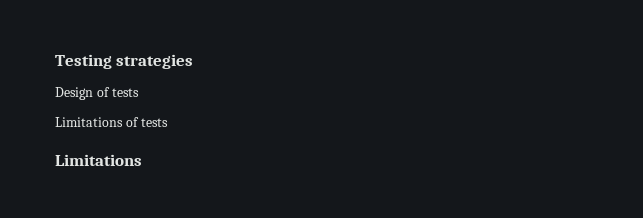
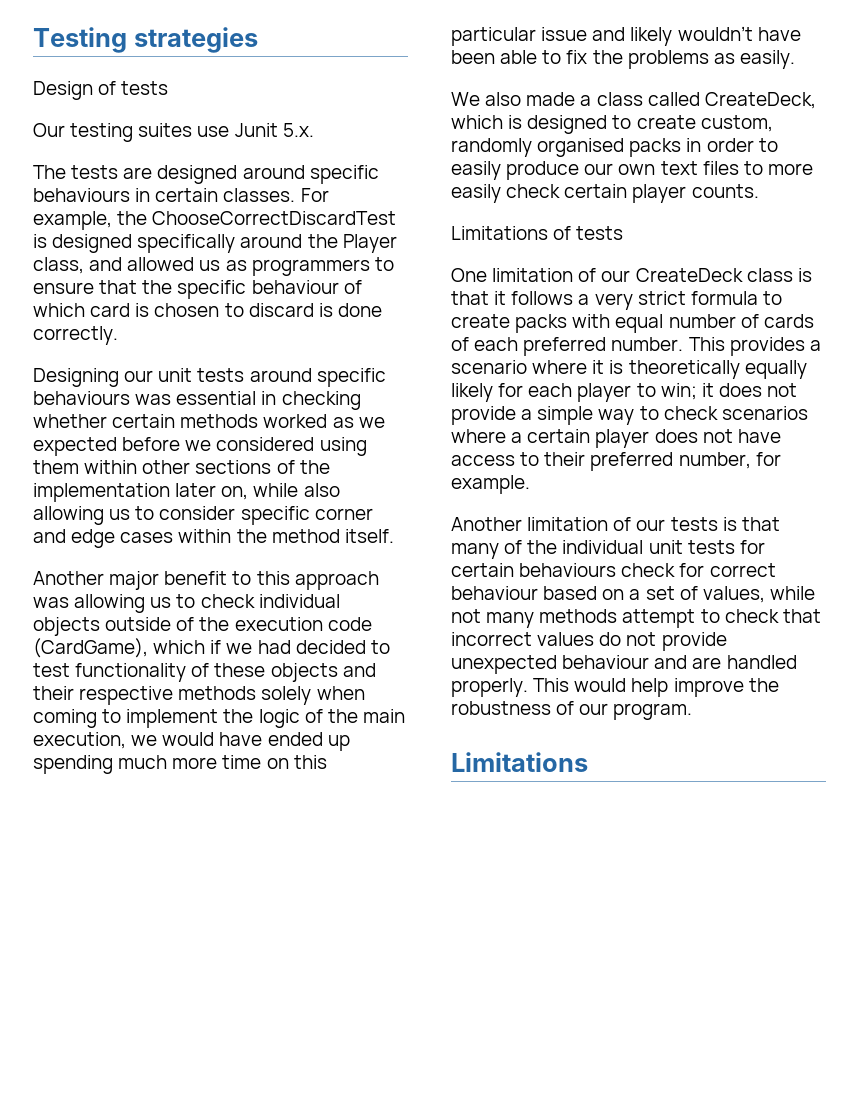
[55,117,168,127] Limitations of tests -> [33,123,314,142] [33,165,379,184] [33,188,329,202] [33,211,397,230] [33,234,397,253] [33,257,394,276] [33,280,362,299] [33,303,382,317] [33,326,118,345] [33,368,386,387] [33,391,361,410] [33,414,385,428] [33,437,367,456] [33,460,330,474] [33,483,340,502] [33,506,373,525] [33,529,394,548] [33,571,379,590] [33,594,340,613] [33,617,372,636] [33,638,390,658] [33,663,376,682] [33,686,365,705] [33,709,405,728] [33,732,350,751] [33,755,327,774] [451,26,801,46] [451,50,795,69] [451,92,816,109] [451,115,773,134] [451,138,778,157] [451,161,813,180] [451,184,759,203] [451,226,624,240] [451,268,812,282] [451,291,782,310] [451,314,814,333] [451,337,821,356] [451,360,807,379] [451,383,798,402] [451,406,808,425] [451,429,781,448] [451,452,781,471] [451,475,530,494] [451,517,780,531] [451,540,765,559] [451,563,776,577] [451,586,815,603] [451,609,821,628] [451,632,727,651] [451,655,797,674] [451,678,779,697] [451,701,693,720] Our testing suites use Junit 5.x. // The tests are designed around specific behaviours in certain classes. For example, the ChooseCorrectDiscardTest is designed specifically around the Player class, and allowed us as programmers to ensure that the specific behaviour of which card is chosen to discard is done correctly. // Designing our unit tests around specific behaviours was essential in checking whether certain methods worked as we expected before we considered using them within other sections of the implementation later on, while also allowing us to consider specific corner and edge cases within the method itself. // Another major benefit to this approach was allowing us to check individual objects outside of the execution code (CardGame), which if we had decided to test functionality of these objects and their respective methods solely when coming to implement the logic of the main execution, we would have ended up spending much more time on this particular issue and likely wouldn’t have been able to fix the problems as easily. // We also made a class called CreateDeck, which is designed to create custom, randomly organised packs in order to easily produce our own text files to more easily check certain player counts. // Limitations of tests // One limitation of our CreateDeck class is that it follows a very strict formula to create packs with equal number of cards of each preferred number. This provides a scenario where it is theoretically equally likely for each player to win; it does not provide a simple way to check scenarios where a certain player does not have access to their preferred number, for example. // Another limitation of our tests is that many of the individual unit tests for certain behaviours check for correct behaviour based on a set of values, while not many methods attempt to check that incorrect values do not provide unexpected behaviour and are handled properly. This would help improve the robustness of our program.

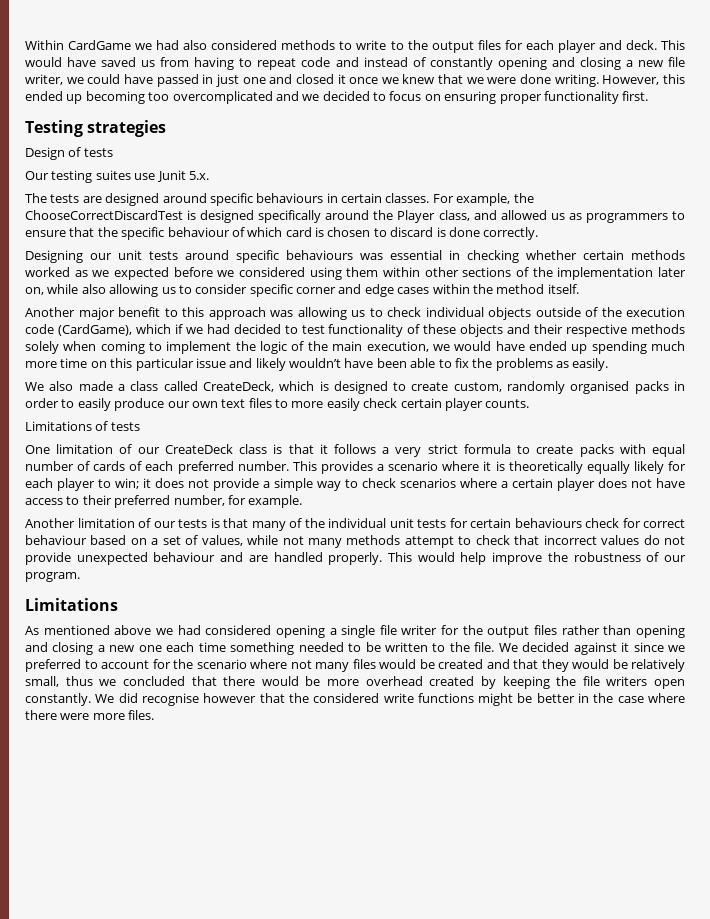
(33, 40) none -> [25,40,685,53] [25,57,685,70] [25,74,685,87] [25,91,649,104] Within CardGame we had also considered methods to write to the output files for each player and deck. This would have saved us from having to repeat code and instead of constantly opening and closing a new file writer, we could have passed in just one and closed it once we knew that we were done writing. However, this ended up becoming too overcomplicated and we decided to focus on ensuring proper functionality first. //
(588, 762) none -> [25,625,685,638] [25,642,685,655] [25,659,685,672] [25,676,685,689] [25,693,685,706] [25,710,155,720] // As mentioned above we had considered opening a single file writer for the output files rather than opening and closing a new one each time something needed to be written to the file. We decided against it since we preferred to account for the scenario where not many files would be created and that they would be relatively small, thus we concluded that there would be more overhead created by keeping the file writers open constantly. We did recognise however that the considered write functions might be better in the case where there were more files.

